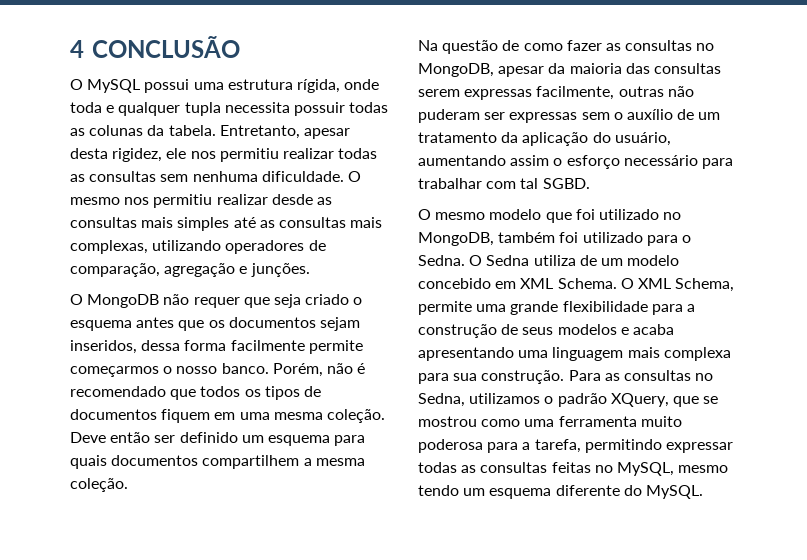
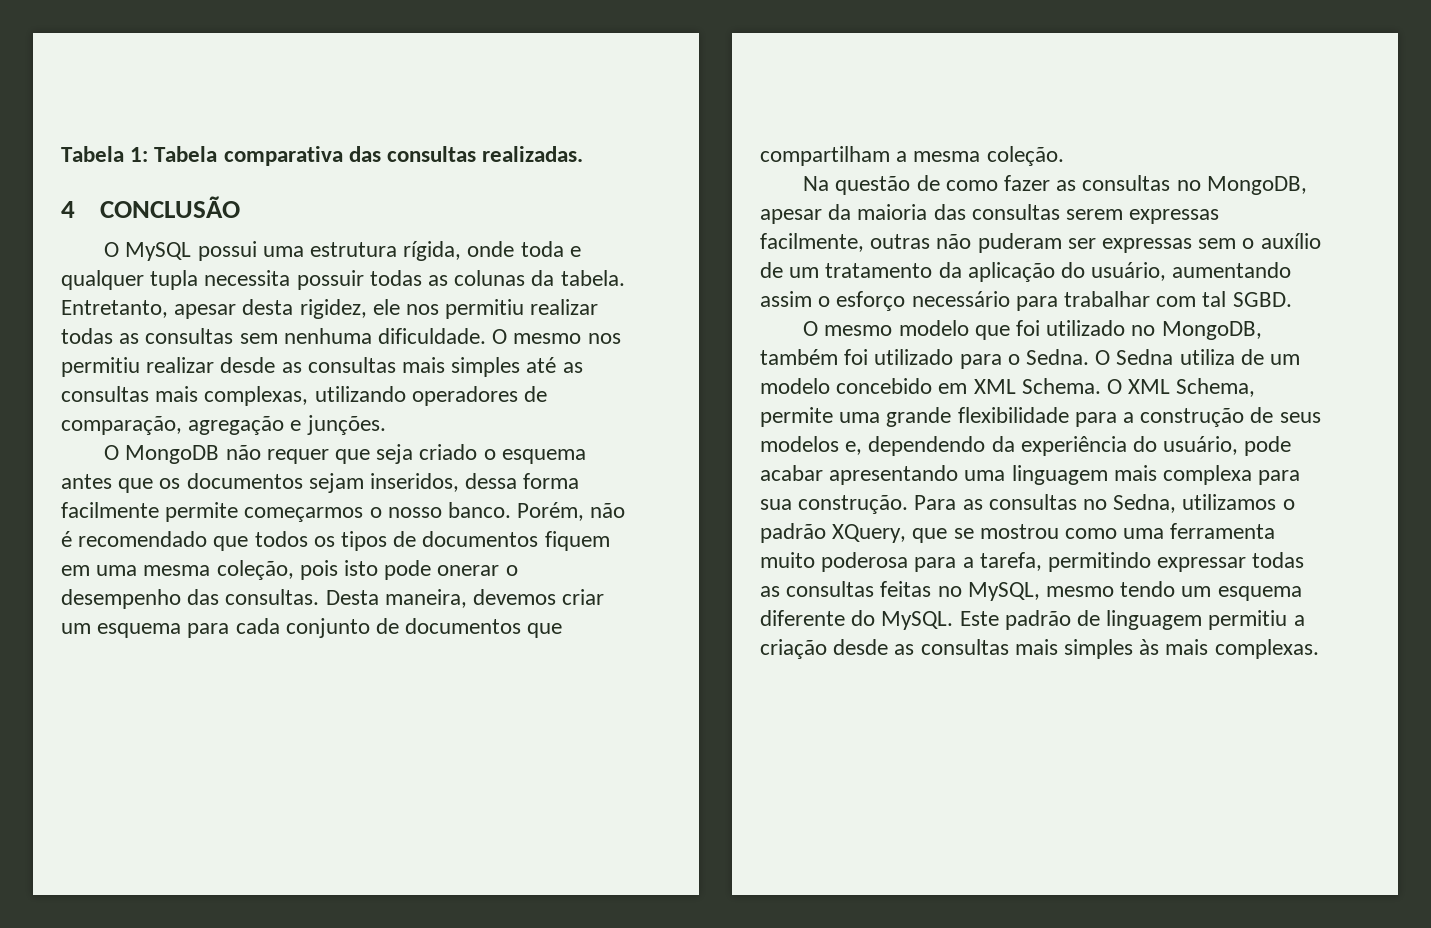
(70, 49) none -> [61,146,584,166] Tabela 1: Tabela comparativa das consultas realizadas. //
[326,409,385,423] [70,432,366,446] [70,455,300,469] coleção. Deve então ser definido um esquema para quais documentos compartilhem -> [216,560,518,580] [61,589,605,609] [61,618,563,638] [760,146,890,166] coleção, pois isto pode onerar o desempenho das consultas. Desta maneira, devemos criar um esquema para cada conjunto de documentos que compartilham
[620,324,674,335] e acaba -> [845,436,1292,456] [760,465,823,481] e, dependendo da experiência do usuário, pode acabar
(703, 492) none -> [959,610,1305,630] [760,639,1319,659] Este padrão de linguagem permitiu a criação desde as consultas mais simples às mais complexas.

